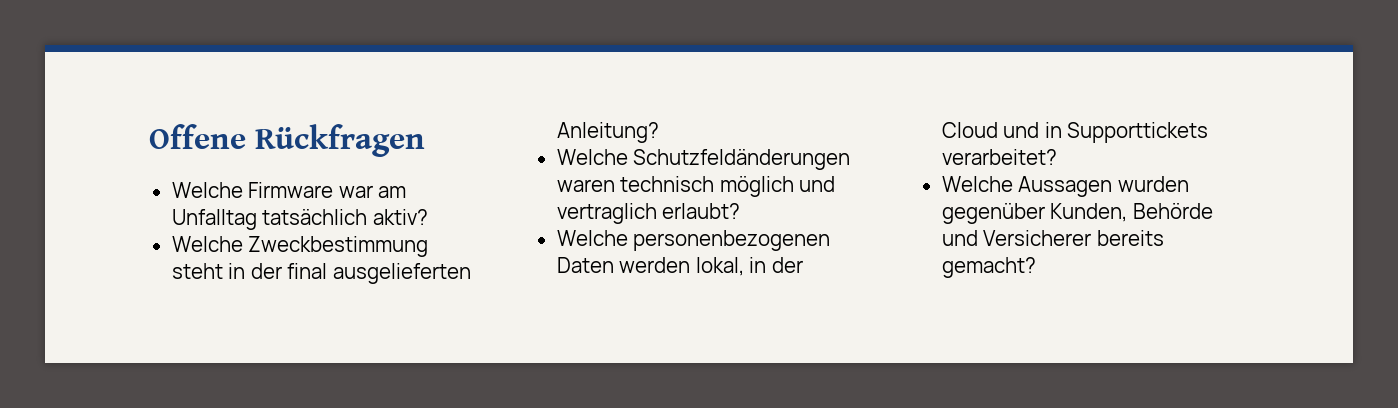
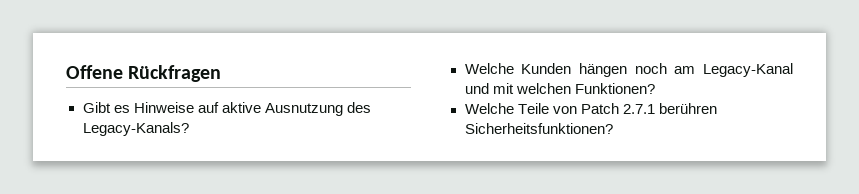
[171,182,407,198] [171,209,428,230] [171,236,429,257] [171,263,471,284] [556,122,659,143] [556,149,851,170] [556,176,836,197] [556,203,741,224] [556,230,831,251] [556,257,803,276] [941,122,1209,143] [941,149,1057,165] [941,176,1189,197] [941,203,1213,224] [941,230,1164,246] [941,257,1036,278] Welche Firmware war am Unfalltag tatsächlich aktiv? // Welche Zweckbestimmung steht in der final ausgelieferten Anleitung? // Welche Schutzfeldänderungen waren technisch möglich und vertraglich erlaubt? // Welche personenbezogenen Daten werden lokal, in der Cloud und in Supporttickets verarbeitet? // Welche Aussagen wurden gegenüber Kunden, Behörde und Versicherer bereits gemacht? -> [82,102,371,116] [82,122,189,136] [464,63,793,77] [464,83,655,94] [464,103,717,114] [464,123,613,134] Gibt es Hinweise auf aktive Ausnutzung des Legacy-Kanals? // Welche Kunden hängen noch am Legacy-Kanal und mit welchen Funktionen? // Welche Teile von Patch 2.7.1 berühren Sicherheitsfunktionen?

